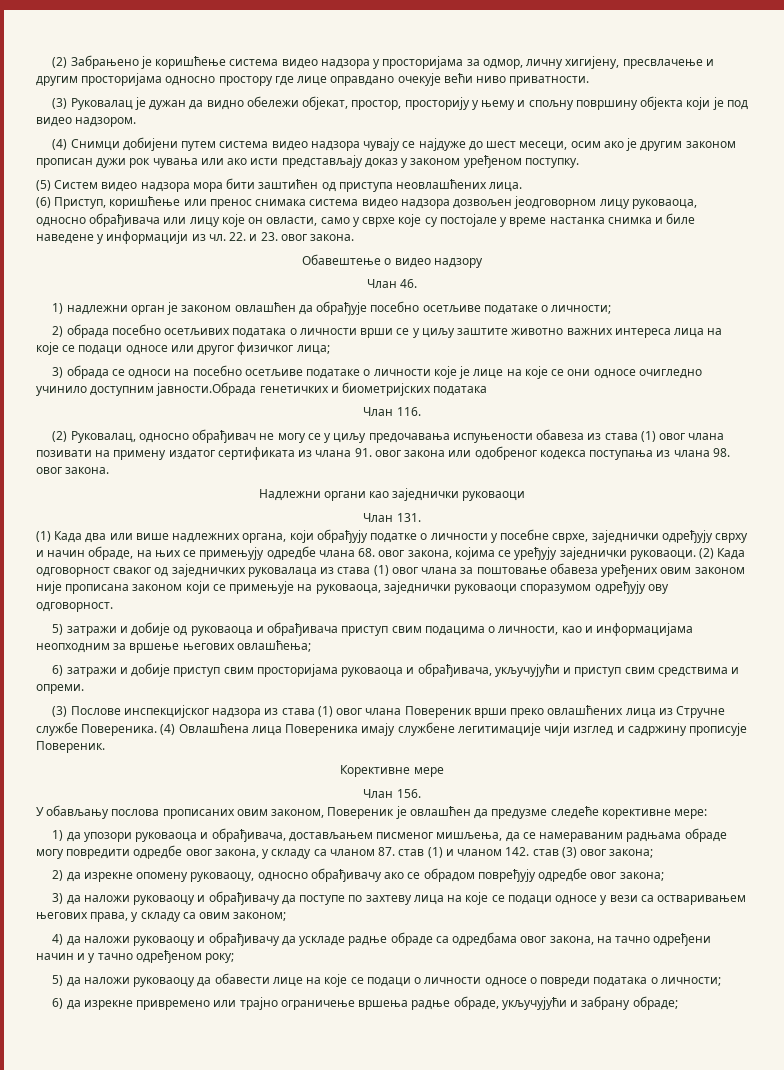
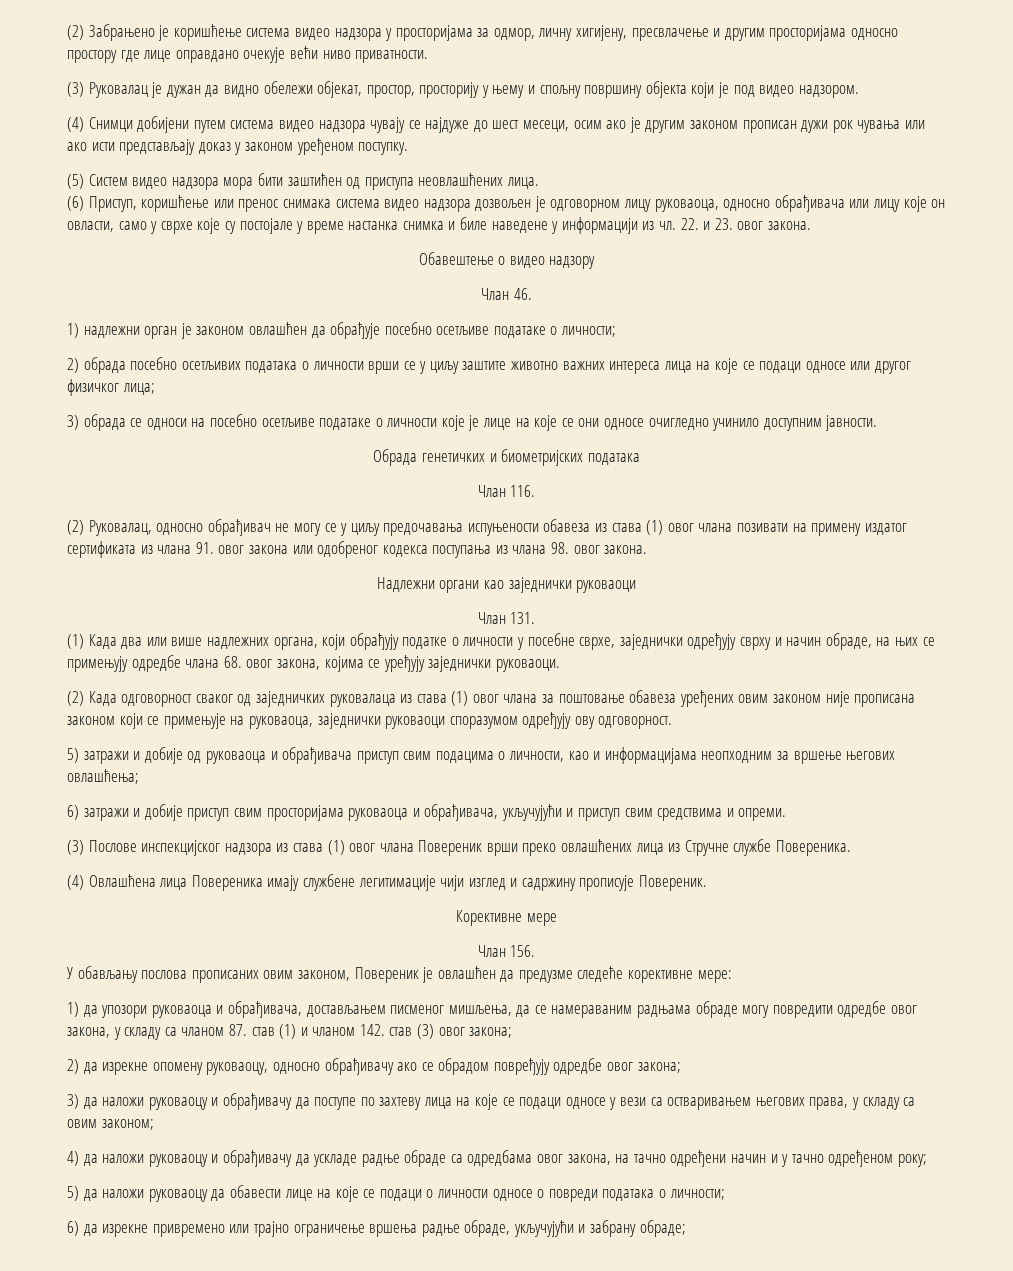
[514,196,597,209] јеодговорном -> [534,196,621,212] је одговорном
[156,382,257,396] јавности.Обрада -> [825,415,878,431] [373,449,418,466] јавности. // Обрада
(696, 555) none -> (560, 665) //
(158, 730) none -> (852, 848) //

